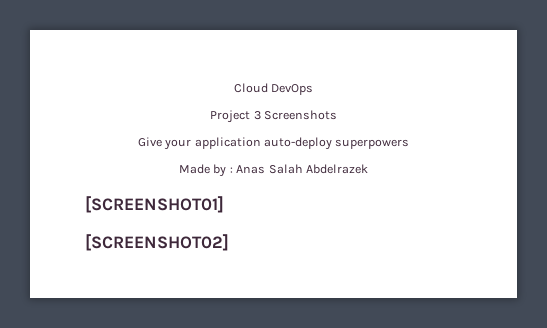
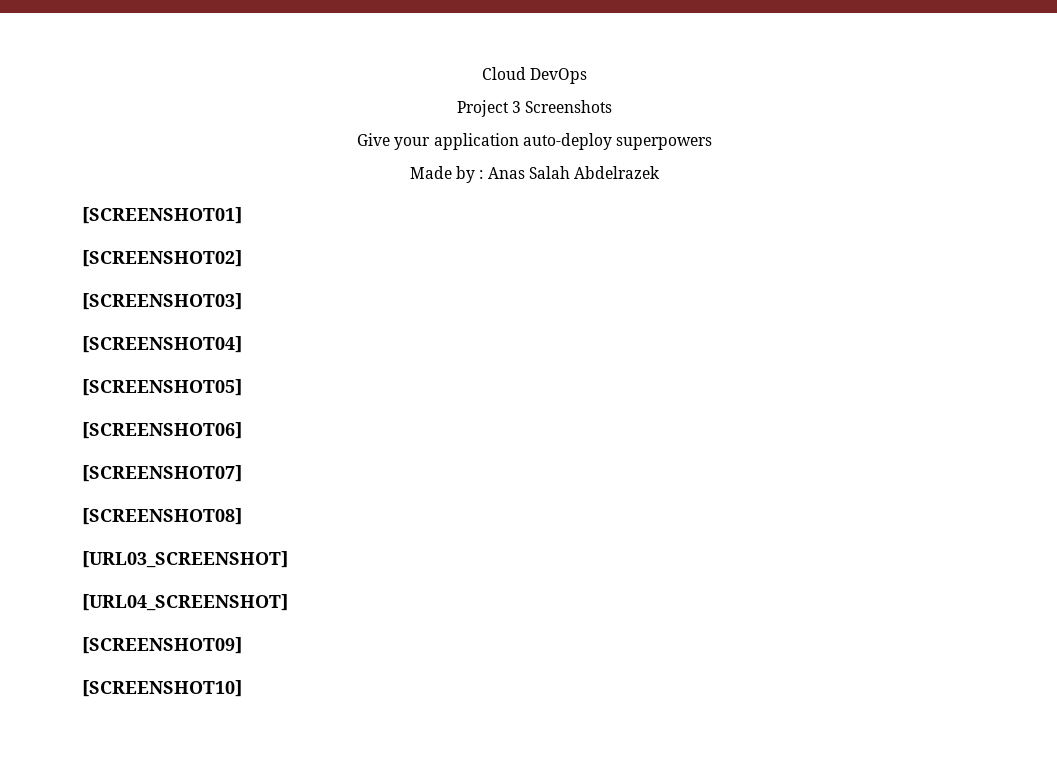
(229, 242) none -> [82,293,242,310] [82,336,242,353] [82,379,242,396] [82,422,242,439] [82,465,242,482] [82,508,242,525] [82,551,288,568] [82,594,288,611] [82,637,242,654] [82,680,242,697] // [SCREENSHOT03] // [SCREENSHOT04] // [SCREENSHOT05] // [SCREENSHOT06] // [SCREENSHOT07] // [SCREENSHOT08] // [URL03_SCREENSHOT] // [URL04_SCREENSHOT] // [SCREENSHOT09] // [SCREENSHOT10]

